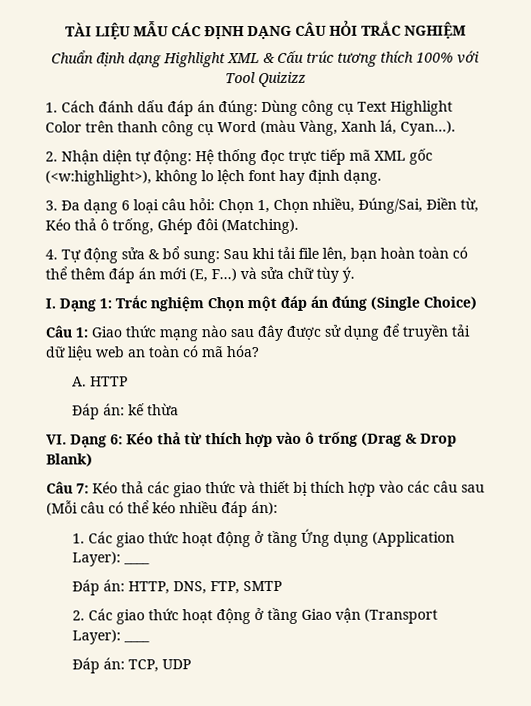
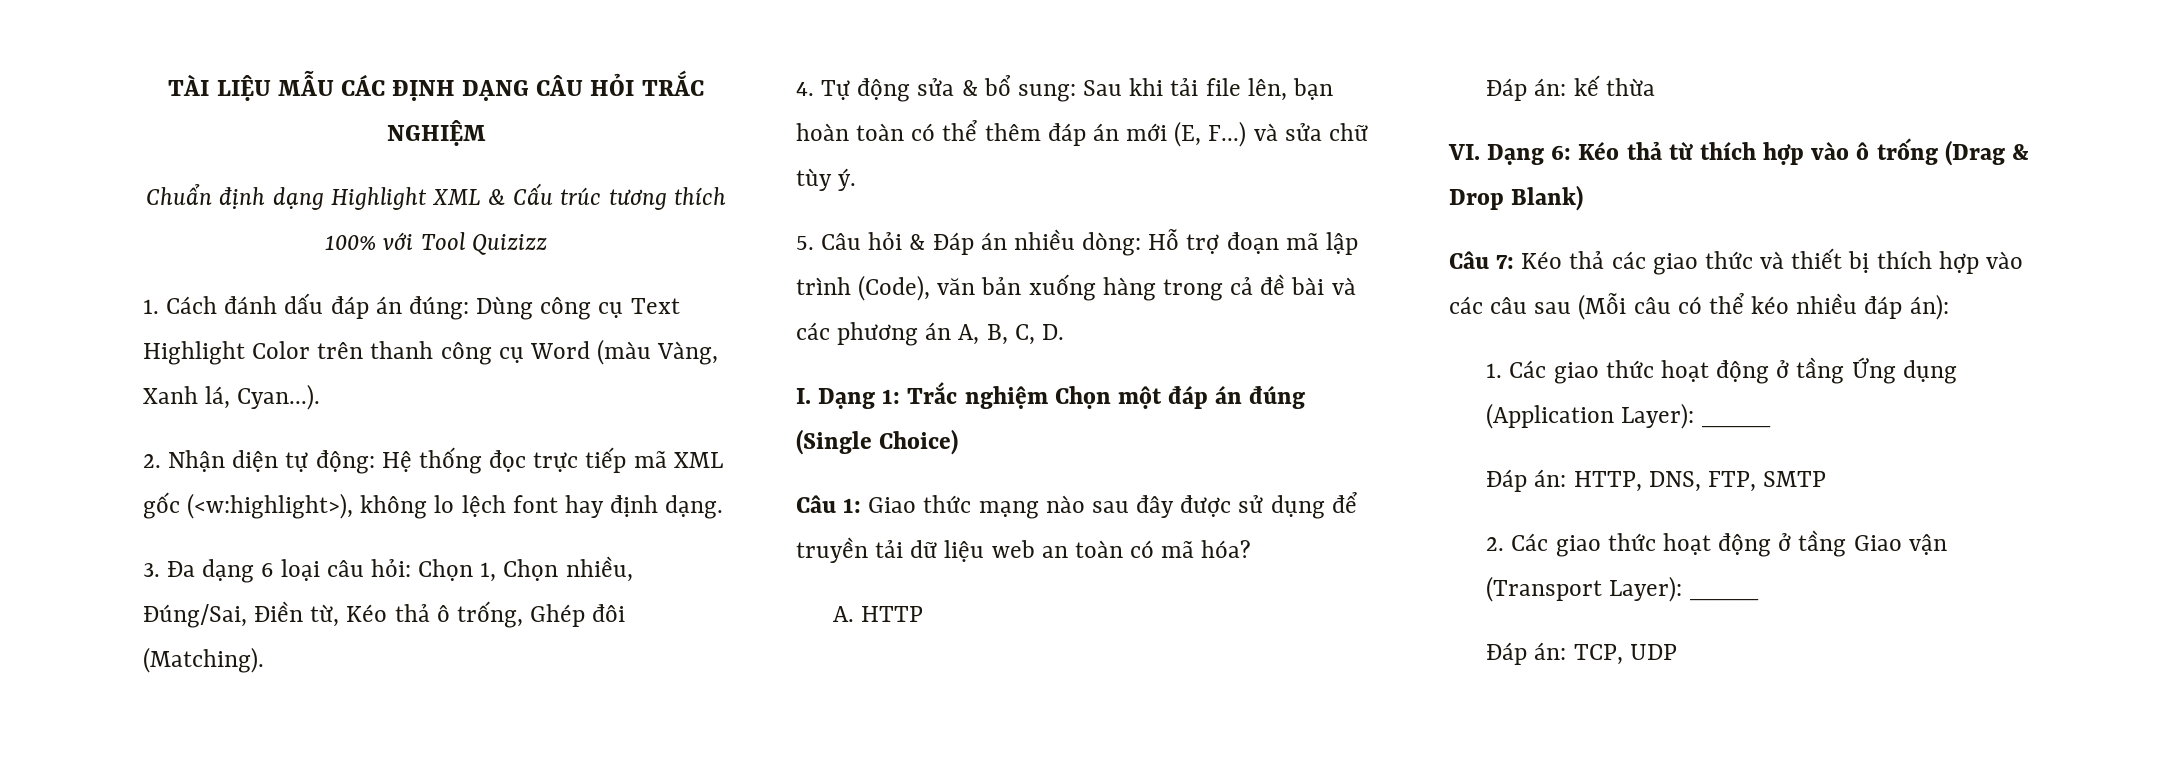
(355, 274) none -> [796,229,1358,256] [796,274,1356,301] [796,322,1064,346] // 5. Câu hỏi & Đáp án nhiều dòng: Hỗ trợ đoạn mã lập trình (Code), văn bản xuống hàng trong cả đề bài và các phương án A, B, C, D.

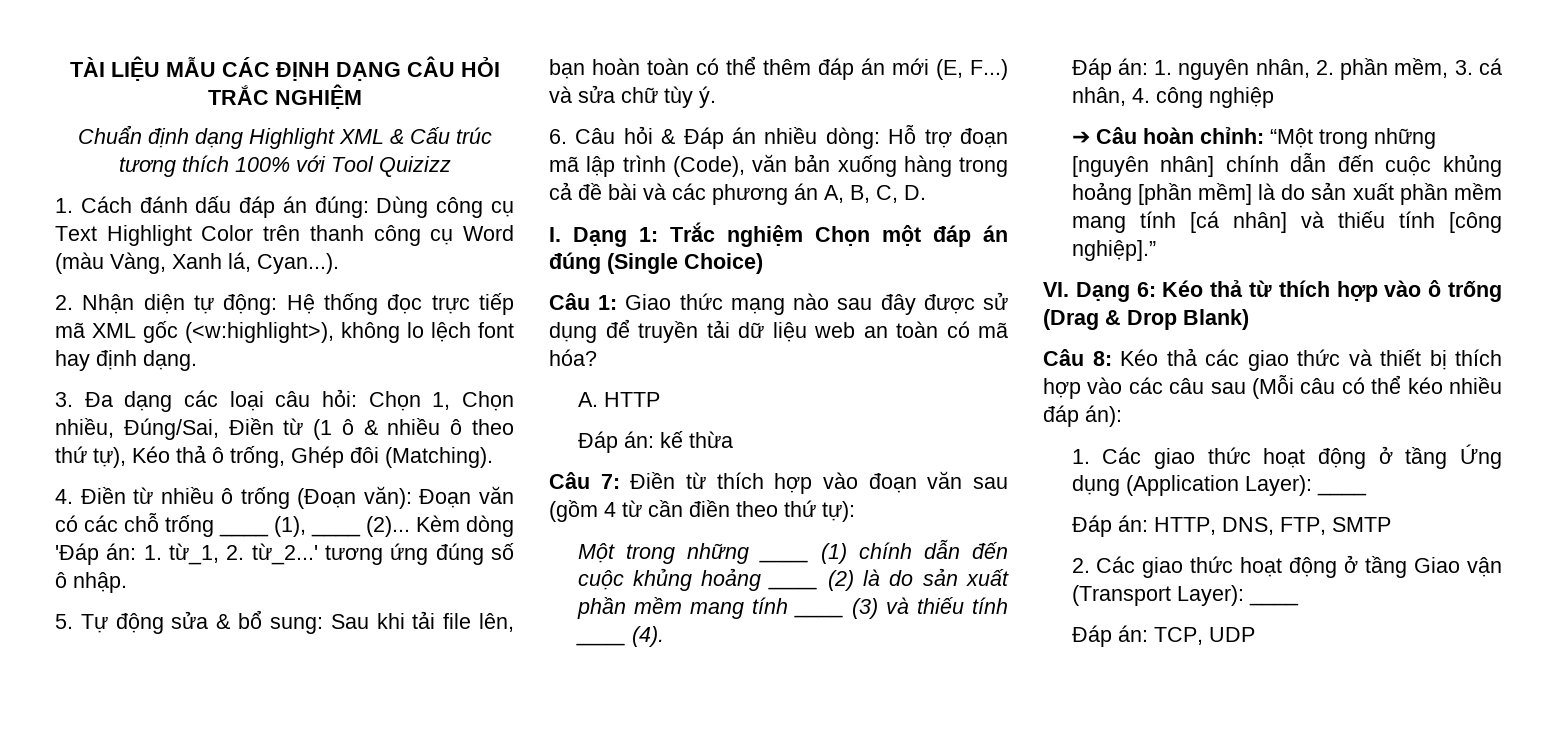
[261,563,274,577] 6 -> [184,390,218,407] các
[310,604,340,627] từ, -> [283,418,514,440] [55,446,126,468] từ (1 ô & nhiều ô theo thứ tự),
(814, 89) none -> [80,486,514,509] [55,513,514,537] [55,543,514,565] [55,572,127,593] [55,614,73,629] Điền từ nhiều ô trống (Đoạn văn): Đoạn văn có các chỗ trống ____ (1), ____ (2)... Kèm dòng 'Đáp án: 1. từ_1, 2. từ_2...' tương ứng đúng số ô nhập. // 5.
[796,236,814,250] 5. -> [549,129,567,144] 6.
(1655, 87) none -> [549,471,1008,494] [549,500,855,522] [577,539,1008,564] [577,568,1009,591] [576,597,788,619] [793,597,1008,619] [575,626,664,647] [1071,58,1502,80] [1071,87,1274,108] [1071,127,1436,149] [1071,153,1502,177] [1071,182,1502,205] [1071,211,1502,233] [1071,240,1156,261] // Câu 7: Điền từ thích hợp vào đoạn văn sau (gồm 4 từ cần điền theo thứ tự): // Một trong những ____ (1) chính dẫn đến cuộc khủng hoảng ____ (2) là do sản xuất phần mềm mang tính ____ (3) và thiếu tính ____ (4). // Đáp án: 1. nguyên nhân, 2. phần mềm, 3. cá nhân, 4. công nghiệp // ➔ Câu hoàn chỉnh: “Một trong những [nguyên nhân] chính dẫn đến cuộc khủng hoảng [phần mềm] là do sản xuất phần mềm mang tính [cá nhân] và thiếu tính [công nghiệp].”
[1496,255,1515,269] 7: -> [1092,351,1112,366] 8:

